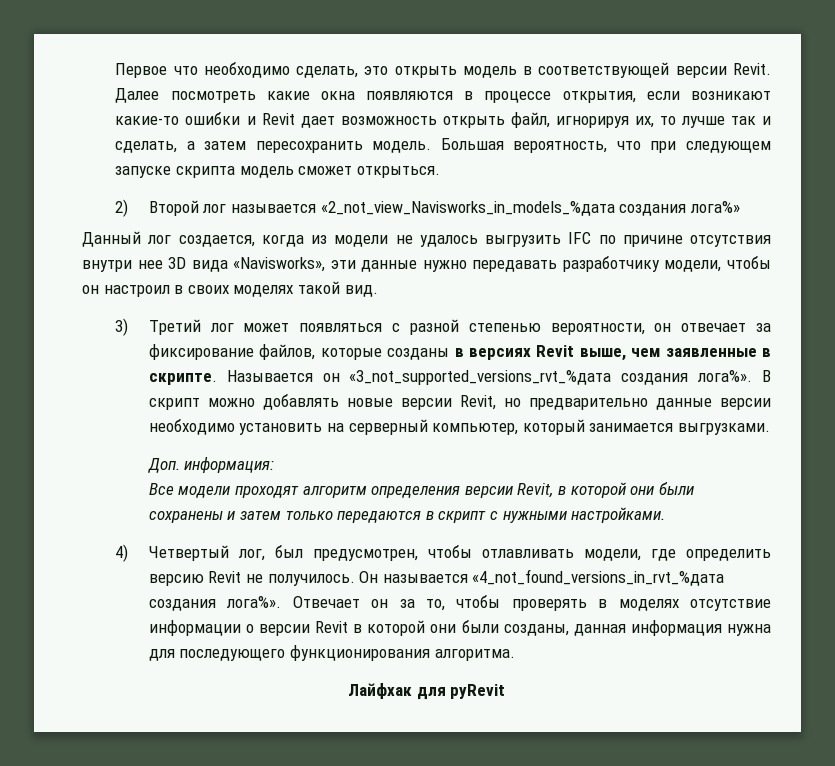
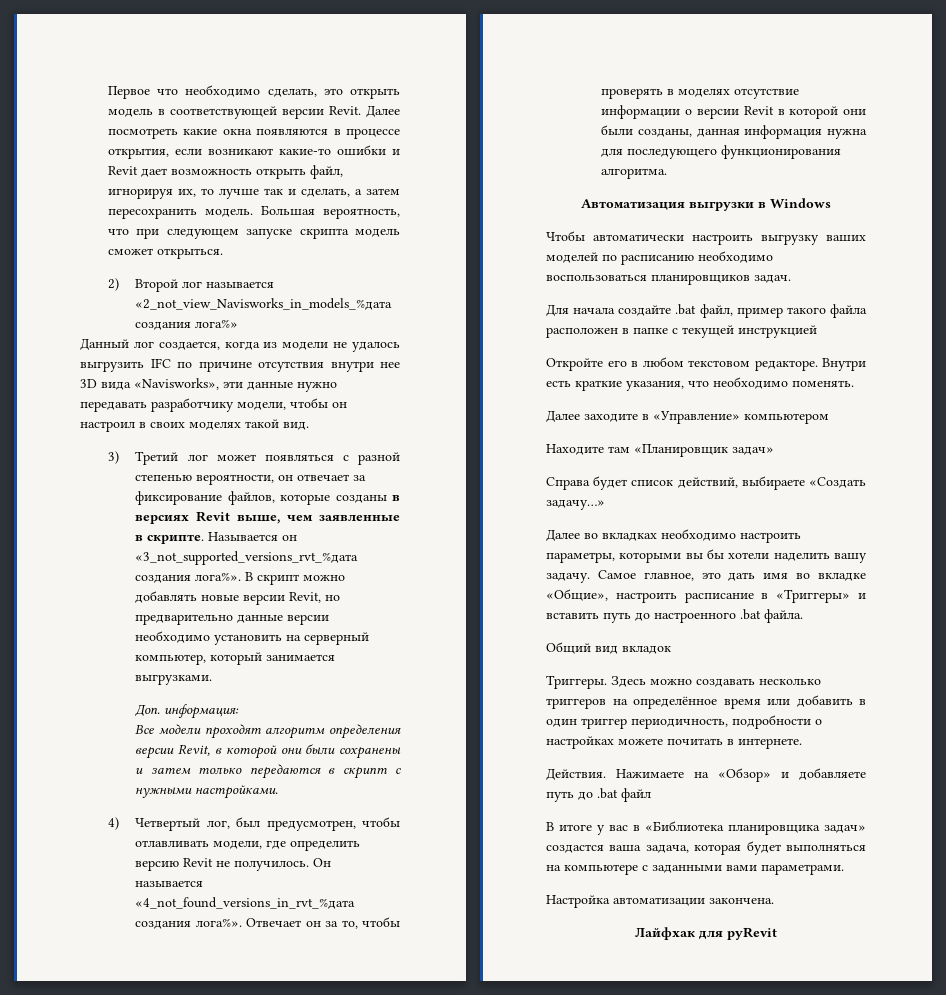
(515, 655) none -> [581,198,831,211] [546,231,866,245] [546,251,773,265] [546,274,791,285] [546,304,867,318] [546,325,817,338] [546,357,866,371] [546,377,854,391] [546,410,829,424] [546,444,774,457] [546,476,866,490] [546,500,605,510] [546,529,801,543] [546,549,867,563] [546,570,866,583] [546,589,866,603] [546,609,803,623] [546,642,671,654] [546,675,821,689] [546,695,866,709] [546,715,822,729] [546,736,802,749] [546,768,866,782] [546,788,651,802] [546,821,866,835] [546,841,866,855] [546,864,844,875] [546,895,774,908] // Автоматизация выгрузки в Windows // Чтобы автоматически настроить выгрузку ваших моделей по расписанию необходимо воспользоваться планировщиков задач. // Для начала создайте .bat файл, пример такого файла расположен в папке с текущей инструкцией // Откройте его в любом текстовом редакторе. Внутри есть краткие указания, что необходимо поменять. // Далее заходите в «Управление» компьютером // Находите там «Планировщик задач» // Справа будет список действий, выбираете «Создать задачу…» // Далее во вкладках необходимо настроить параметры, которыми вы бы хотели наделить вашу задачу. Самое главное, это дать имя во вкладке «Общие», настроить расписание в «Триггеры» и вставить путь до настроенного .bat файла. // Общий вид вкладок // Триггеры. Здесь можно создавать несколько триггеров на определённое время или добавить в один триггер периодичность, подробности о настройках можете почитать в интернете. // Действия. Нажимаете на «Обзор» и добавляете путь до .bat файл // В итоге у вас в «Библиотека планировщика задач» создастся ваша задача, которая будет выполняться на компьютере с заданными вами параметрами. // Настройка автоматизации закончена.

